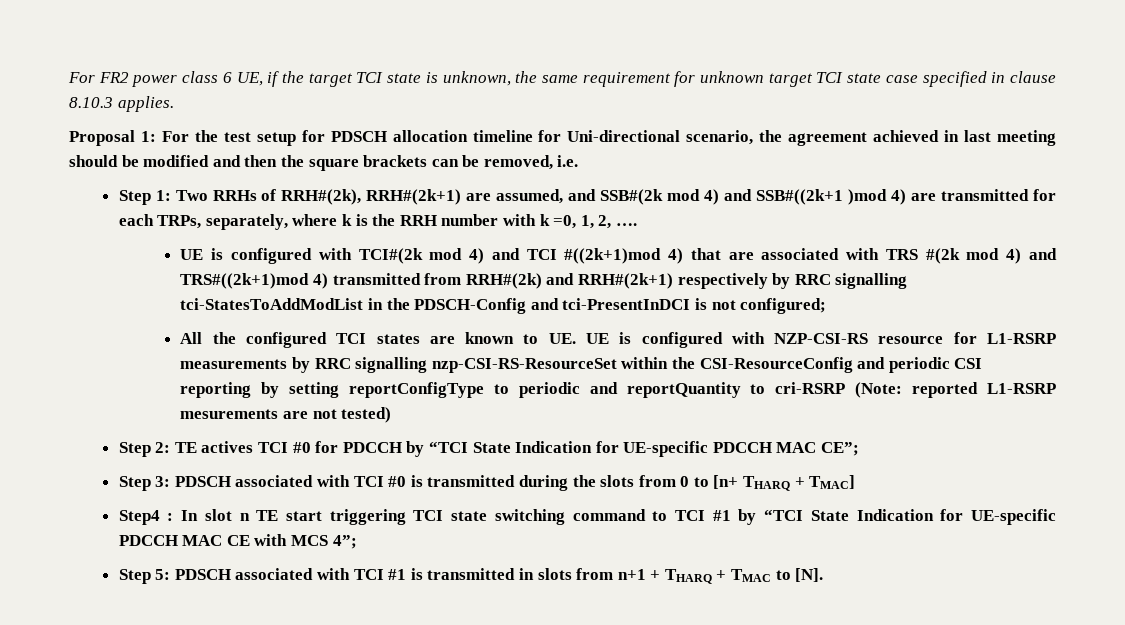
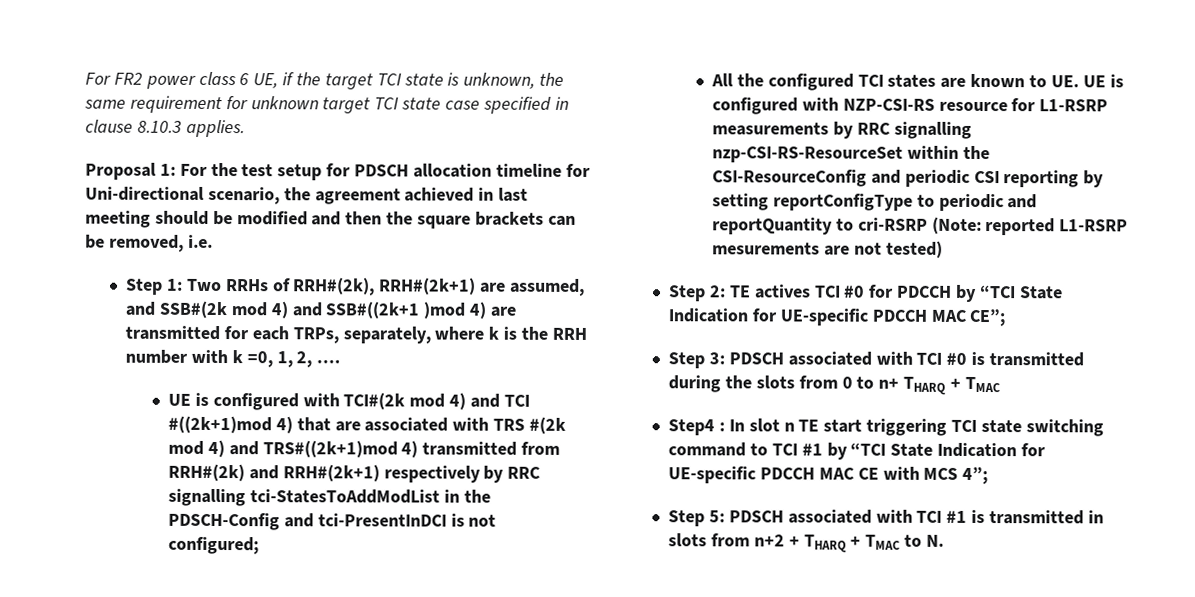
[713,475,856,491] [n+ THARQ + TMAC] -> [878,376,1000,395] n+ THARQ + TMAC
[617,569,646,580] n+1 -> [753,534,785,547] n+2
[795,568,824,582] [N]. -> [926,534,945,547] N.

